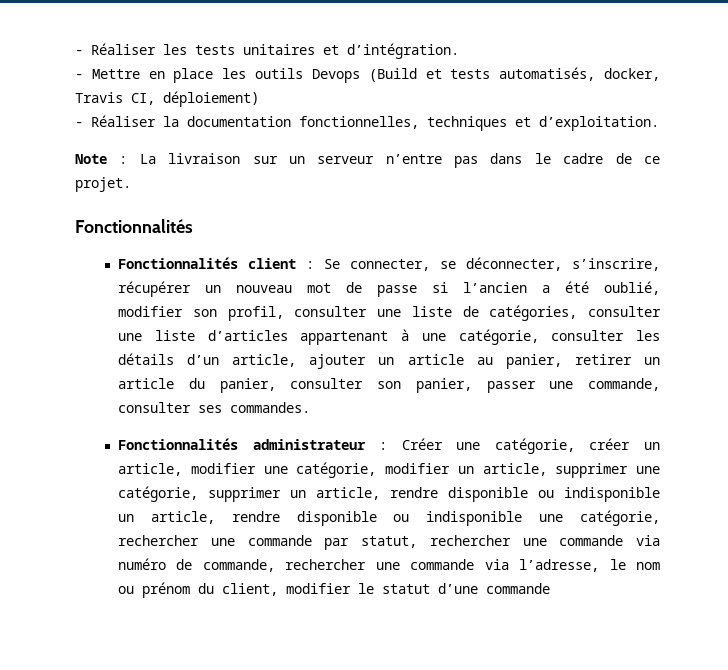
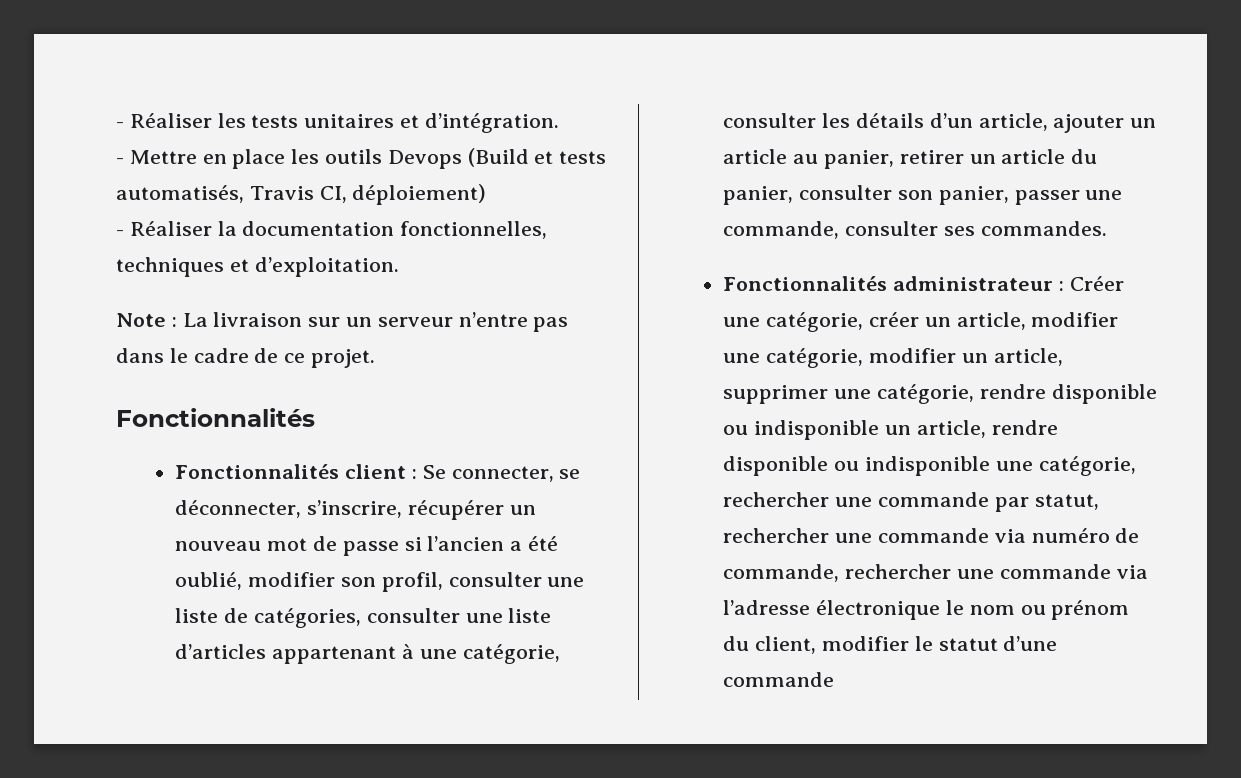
[604,68,660,81] docker, -> (244, 194) none
[208,487,381,502] supprimer un article, -> (975, 394) none
[519,559,600,572] l’adresse, -> [723,600,941,620] l’adresse électronique

